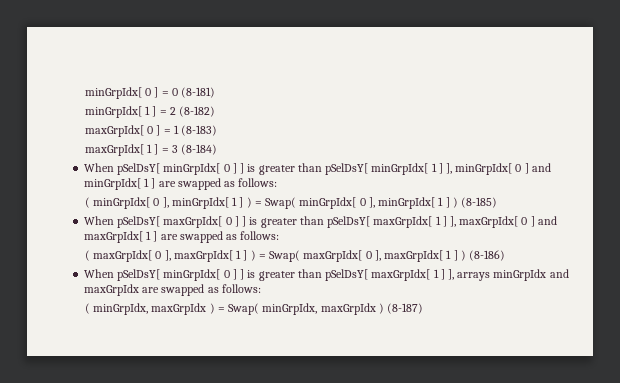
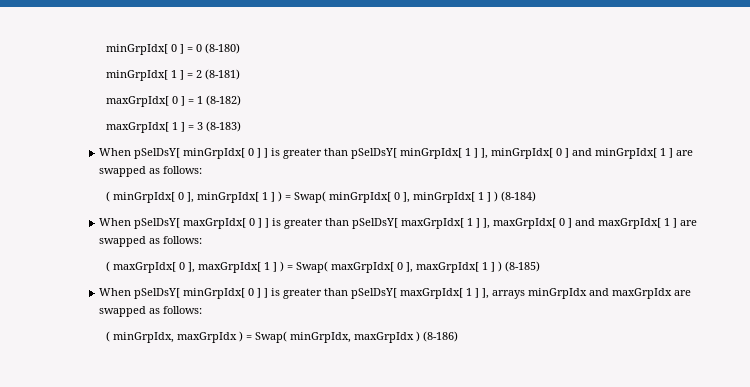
[181,87,216,98] (8-181) -> [205,43,241,54] (8-180)
[179,106,216,117] (8-182) -> [205,69,241,80] (8-181)
[181,125,218,136] (8-183) -> [206,95,242,106] (8-182)
[181,144,218,155] (8-184) -> [206,121,242,132] (8-183)
[461,197,498,208] (8-185) -> [501,191,537,202] (8-184)
[469,250,506,261] (8-186) -> [505,261,541,272] (8-185)
[387,303,424,314] (8-187) -> [423,331,459,342] (8-186)

